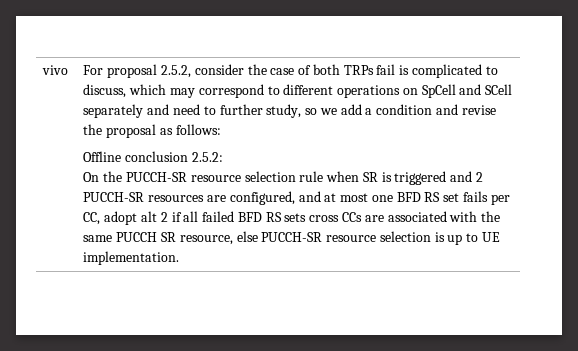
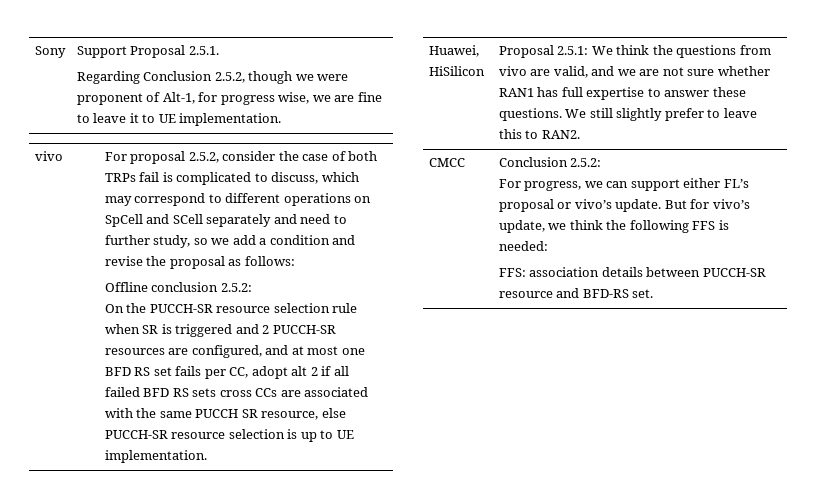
(42, 70) none -> [34,46,66,58] [76,45,219,58] [76,71,349,84] [76,92,382,105] [76,113,282,126] Sony | Support Proposal 2.5.1. // Regarding Conclusion 2.5.2, though we were proponent of Alt-1, for progress wise, we are fine to leave it to UE implementation. //
(180, 258) none -> [428,45,479,57] [428,66,485,76] [498,45,771,58] [498,66,770,78] [498,87,746,100] [498,108,757,121] [498,129,580,139] [428,158,465,167] [498,157,602,167] [498,178,749,191] [498,199,750,212] [498,220,729,233] [498,241,548,251] [498,267,766,277] [498,288,654,298] // Huawei, HiSilicon | Proposal 2.5.1: We think the questions from vivo are valid, and we are not sure whether RAN1 has full expertise to answer these questions. We still slightly prefer to leave this to RAN2. // CMCC | Conclusion 2.5.2: // For progress, we can support either FL’s proposal or vivo’s update. But for vivo’s update, we think the following FFS is needed: // FFS: association details between PUCCH-SR resource and BFD-RS set.

